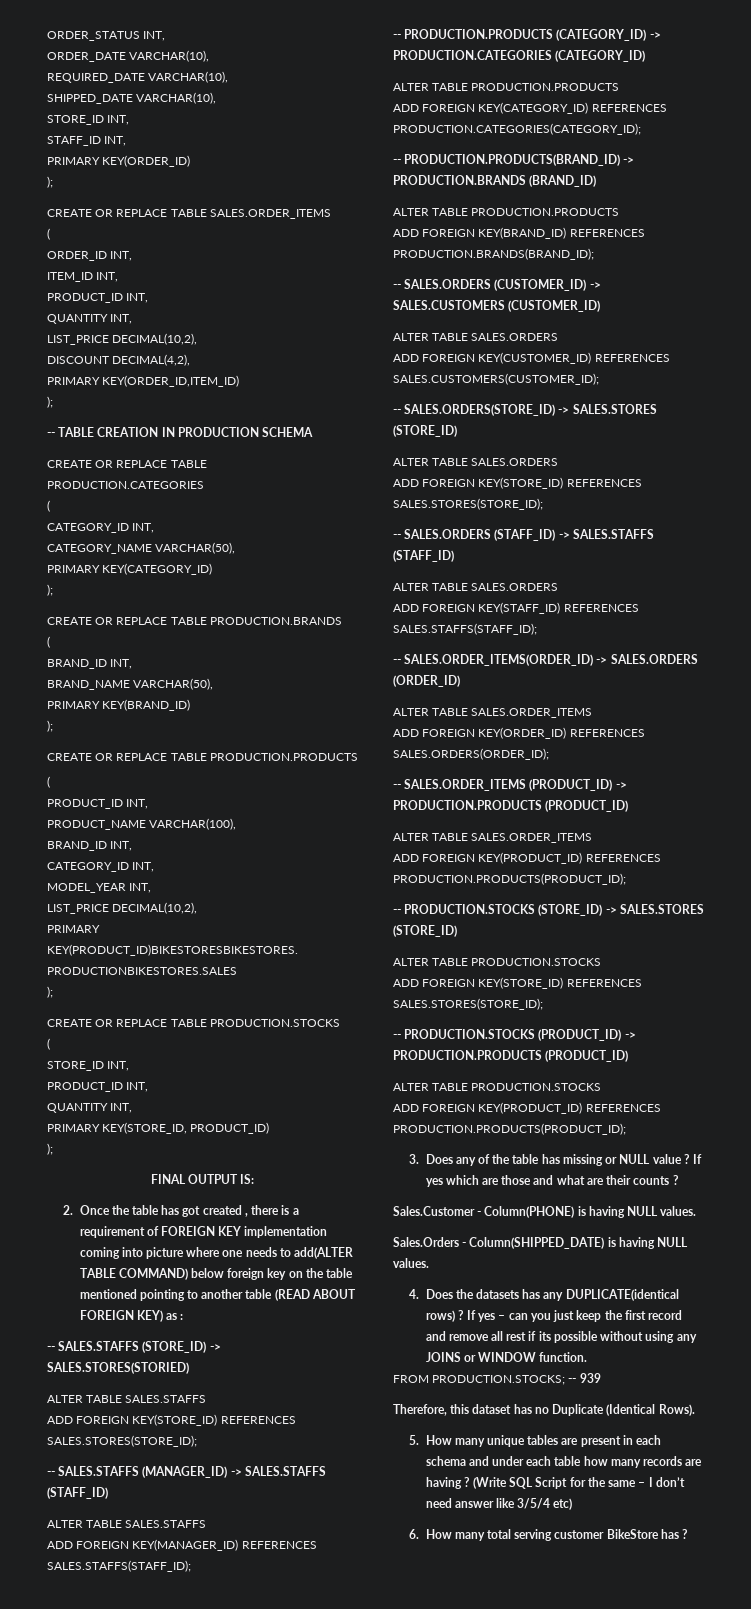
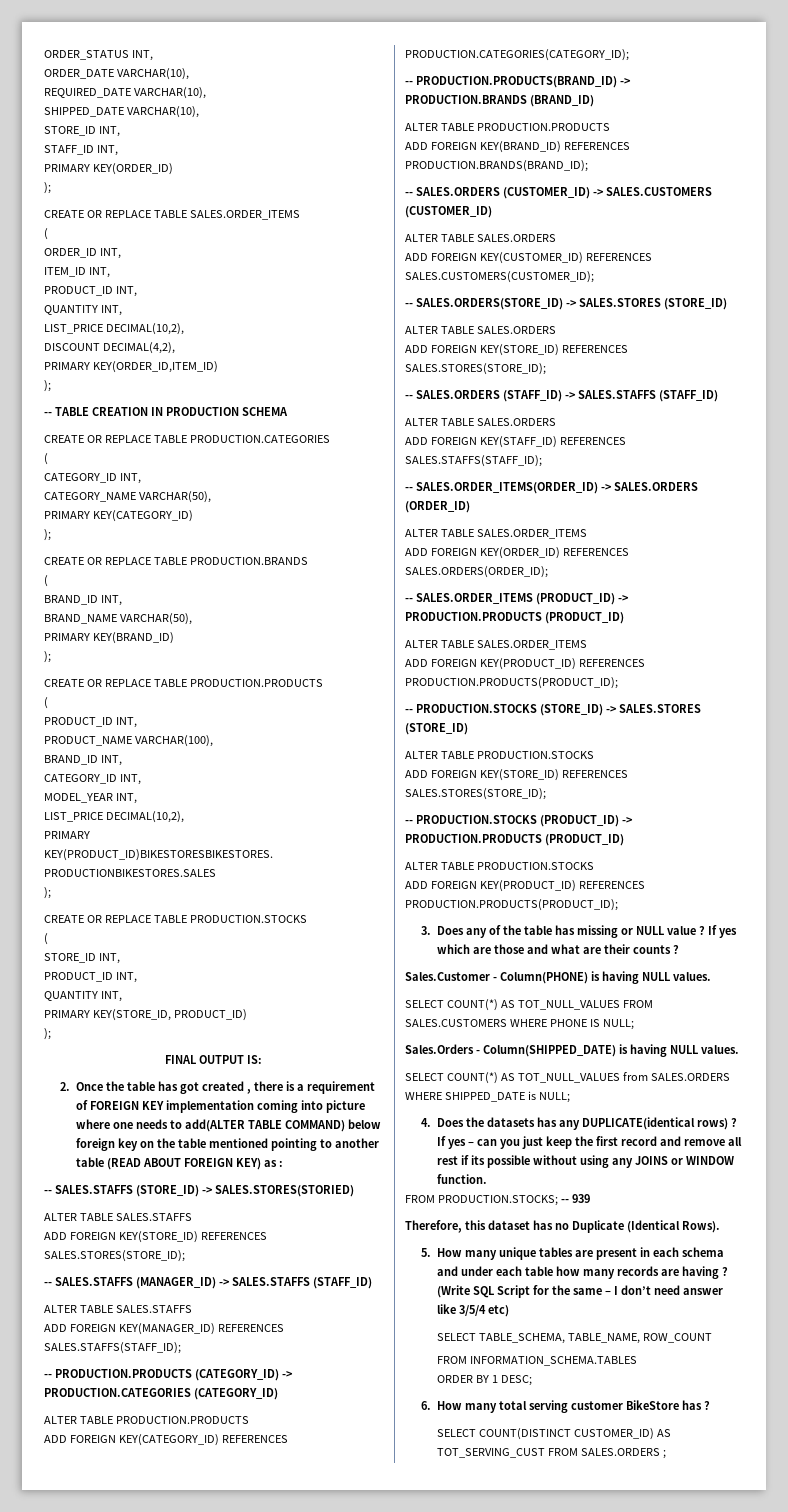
(697, 1211) none -> [405,999,653,1011] [405,1019,634,1030] // SELECT COUNT(*) AS TOT_NULL_VALUES FROM SALES.CUSTOMERS WHERE PHONE IS NULL;
(429, 1263) none -> [405,1072,730,1084] [405,1091,570,1103] // SELECT COUNT(*) AS TOT_NULL_VALUES from SALES.ORDERS WHERE SHIPPED_DATE is NULL;
(573, 1504) none -> [437,1333,713,1344] [437,1356,638,1366] [437,1375,533,1386] // SELECT TABLE_SCHEMA, TABLE_NAME, ROW_COUNT // FROM INFORMATION_SCHEMA.TABLES // ORDER BY 1 DESC;
(689, 1534) none -> [437,1428,672,1440] [437,1448,667,1459] // SELECT COUNT(DISTINCT CUSTOMER_ID) AS TOT_SERVING_CUST FROM SALES.ORDERS ;

